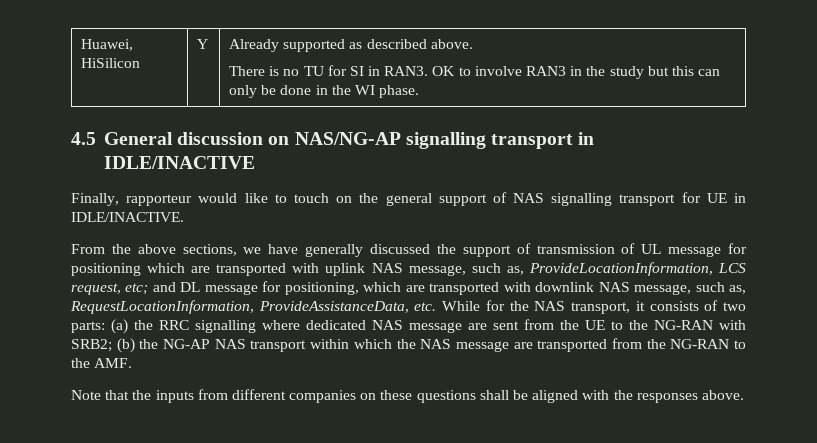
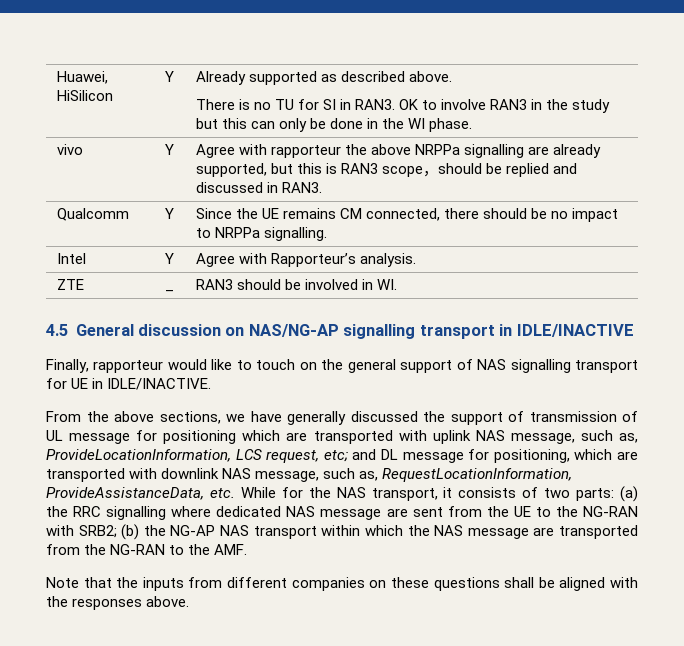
(420, 91) none -> [56,144,83,155] [164,144,174,155] [195,144,602,158] [195,163,578,177] [195,182,322,193] [56,208,129,221] [164,208,174,219] [195,208,619,222] [195,227,327,241] [56,253,86,264] [164,253,174,264] [195,253,416,267] [56,279,84,290] [164,290,174,292] [195,279,397,290] // vivo | Y | Agree with rapporteur the above NRPPa signalling are already supported, but this is RAN3 scope，should be replied and discussed in RAN3. // Qualcomm | Y | Since the UE remains CM connected, there should be no impact to NRPPa signalling. // Intel | Y | Agree with Rapporteur’s analysis. // ZTE | _ | RAN3 should be involved in WI.

